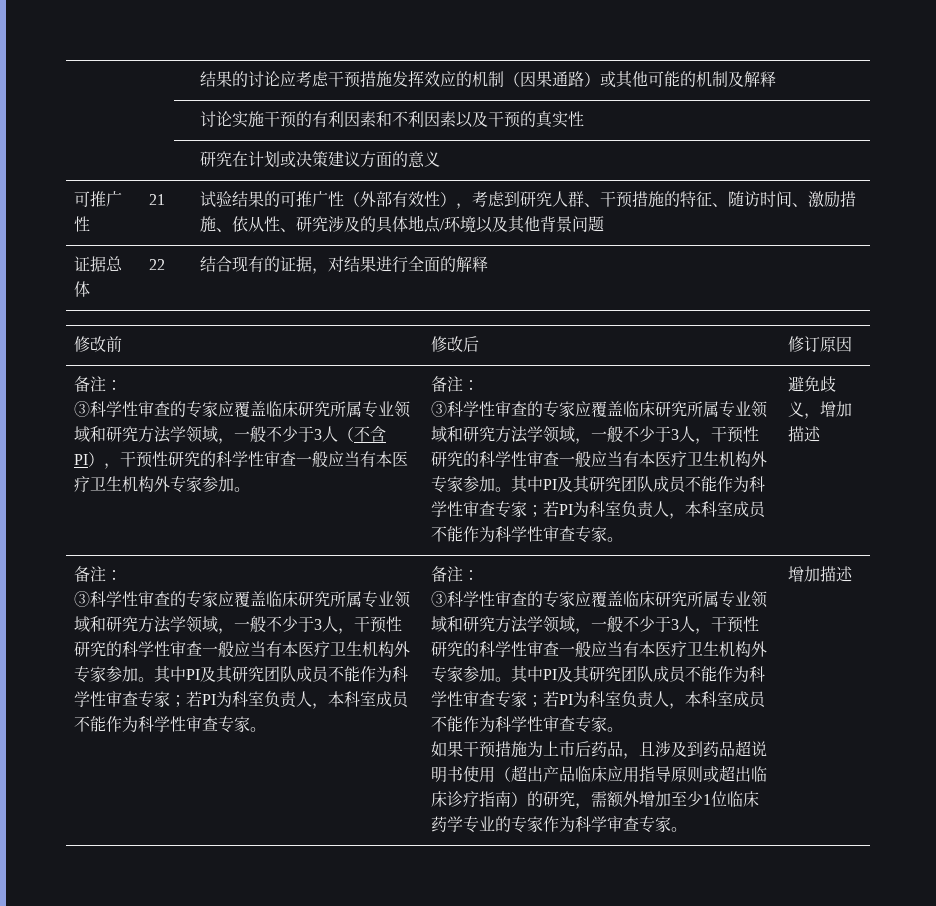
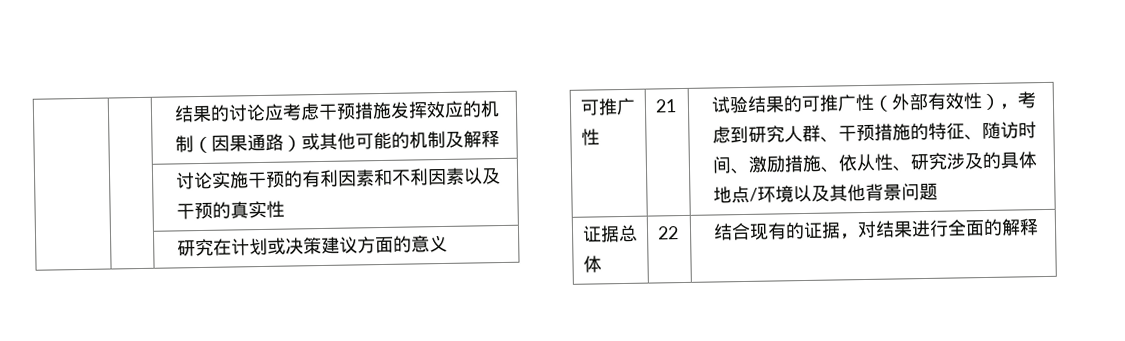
[73,336,122,352] [430,336,479,352] [787,336,852,352] [73,376,122,392] [73,400,411,418] [73,426,386,444] [73,450,408,469] [73,476,250,493] [430,376,479,392] [430,400,768,418] [430,426,759,444] [430,450,767,467] [430,476,765,493] [430,500,766,519] [430,525,623,543] [787,376,836,392] [787,401,852,419] [787,426,821,442] [73,566,122,582] [73,590,411,608] [73,616,402,634] [73,640,410,657] [73,666,408,683] [73,690,409,709] [73,715,266,733] [430,566,479,582] [430,590,768,608] [430,616,759,634] [430,640,767,657] [430,666,765,683] [430,690,766,709] [430,715,623,733] [430,740,767,759] [430,765,767,783] [430,791,759,809] [430,815,687,833] [787,566,853,582] // 修改前 | 修改后 | 修订原因 // 备注： // ③科学性审查的专家应覆盖临床研究所属专业领域和研究方法学领域，一般不少于3人（不含PI），干预性研究的科学性审查一般应当有本医疗卫生机构外专家参加。 | 备注： // ③科学性审查的专家应覆盖临床研究所属专业领域和研究方法学领域，一般不少于3人，干预性研究的科学性审查一般应当有本医疗卫生机构外专家参加。其中PI及其研究团队成员不能作为科学性审查专家；若PI为科室负责人，本科室成员不能作为科学性审查专家。 | 避免歧义，增加描述 // 备注： // ③科学性审查的专家应覆盖临床研究所属专业领域和研究方法学领域，一般不少于3人，干预性研究的科学性审查一般应当有本医疗卫生机构外专家参加。其中PI及其研究团队成员不能作为科学性审查专家；若PI为科室负责人，本科室成员不能作为科学性审查专家。 | 备注： // ③科学性审查的专家应覆盖临床研究所属专业领域和研究方法学领域，一般不少于3人，干预性研究的科学性审查一般应当有本医疗卫生机构外专家参加。其中PI及其研究团队成员不能作为科学性审查专家；若PI为科室负责人，本科室成员不能作为科学性审查专家。 // 如果干预措施为上市后药品，且涉及到药品超说明书使用（超出产品临床应用指导原则或超出临床诊疗指南）的研究，需额外增加至少1位临床药学专业的专家作为科学审查专家。 | 增加描述 -> (1039, 227) none

